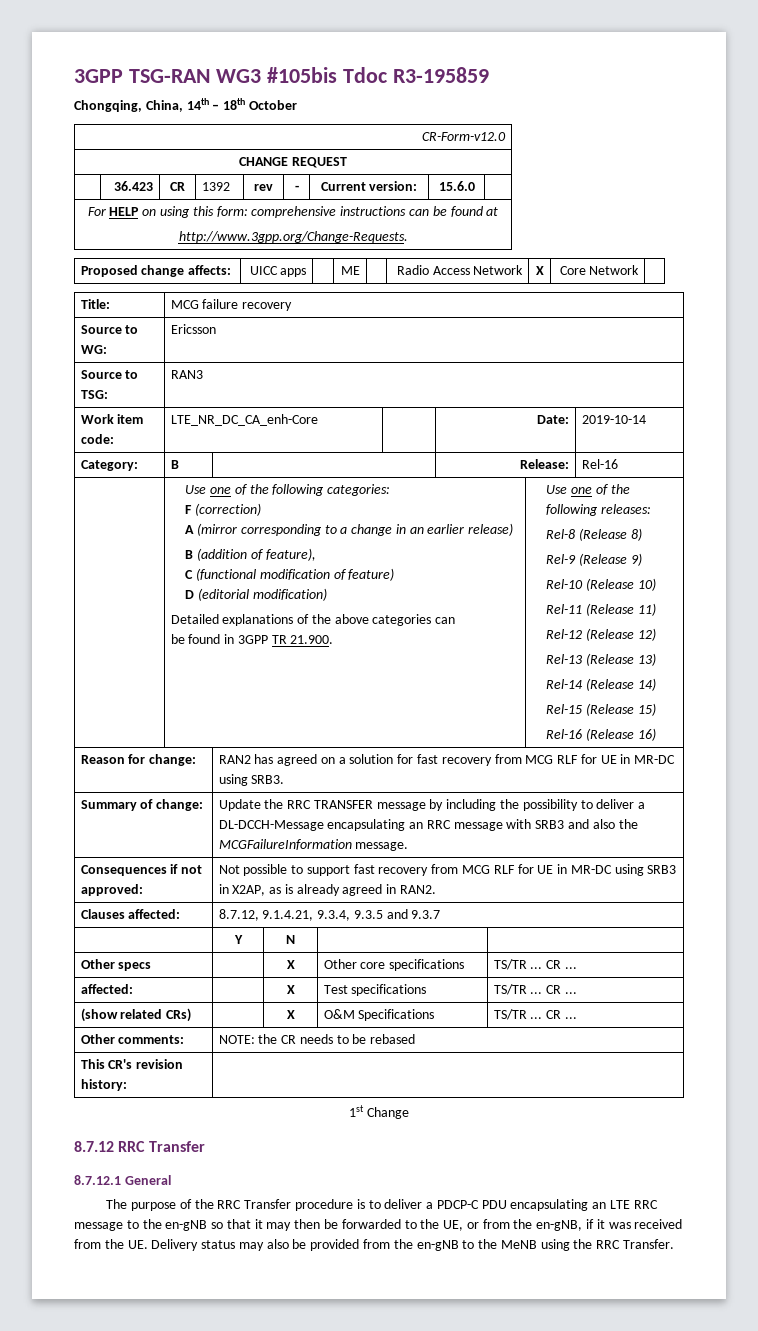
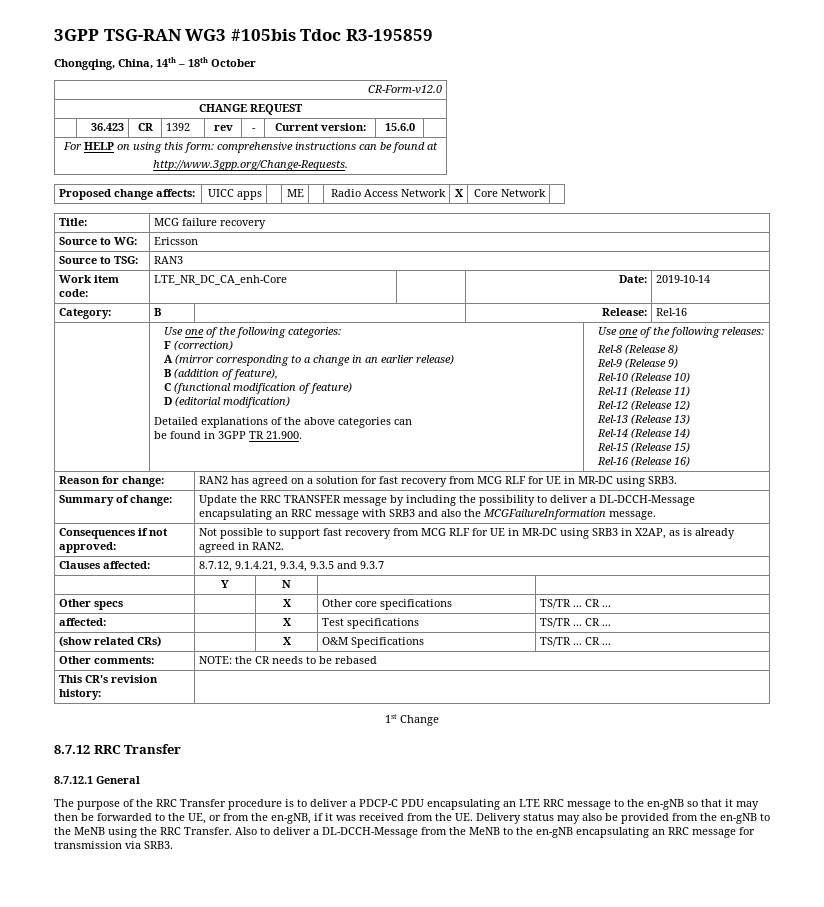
(675, 1244) none -> [235,827,755,838] [54,841,173,849] Also to deliver a DL-DCCH-Message from the MeNB to the en-gNB encapsulating an RRC message for transmission via SRB3.

